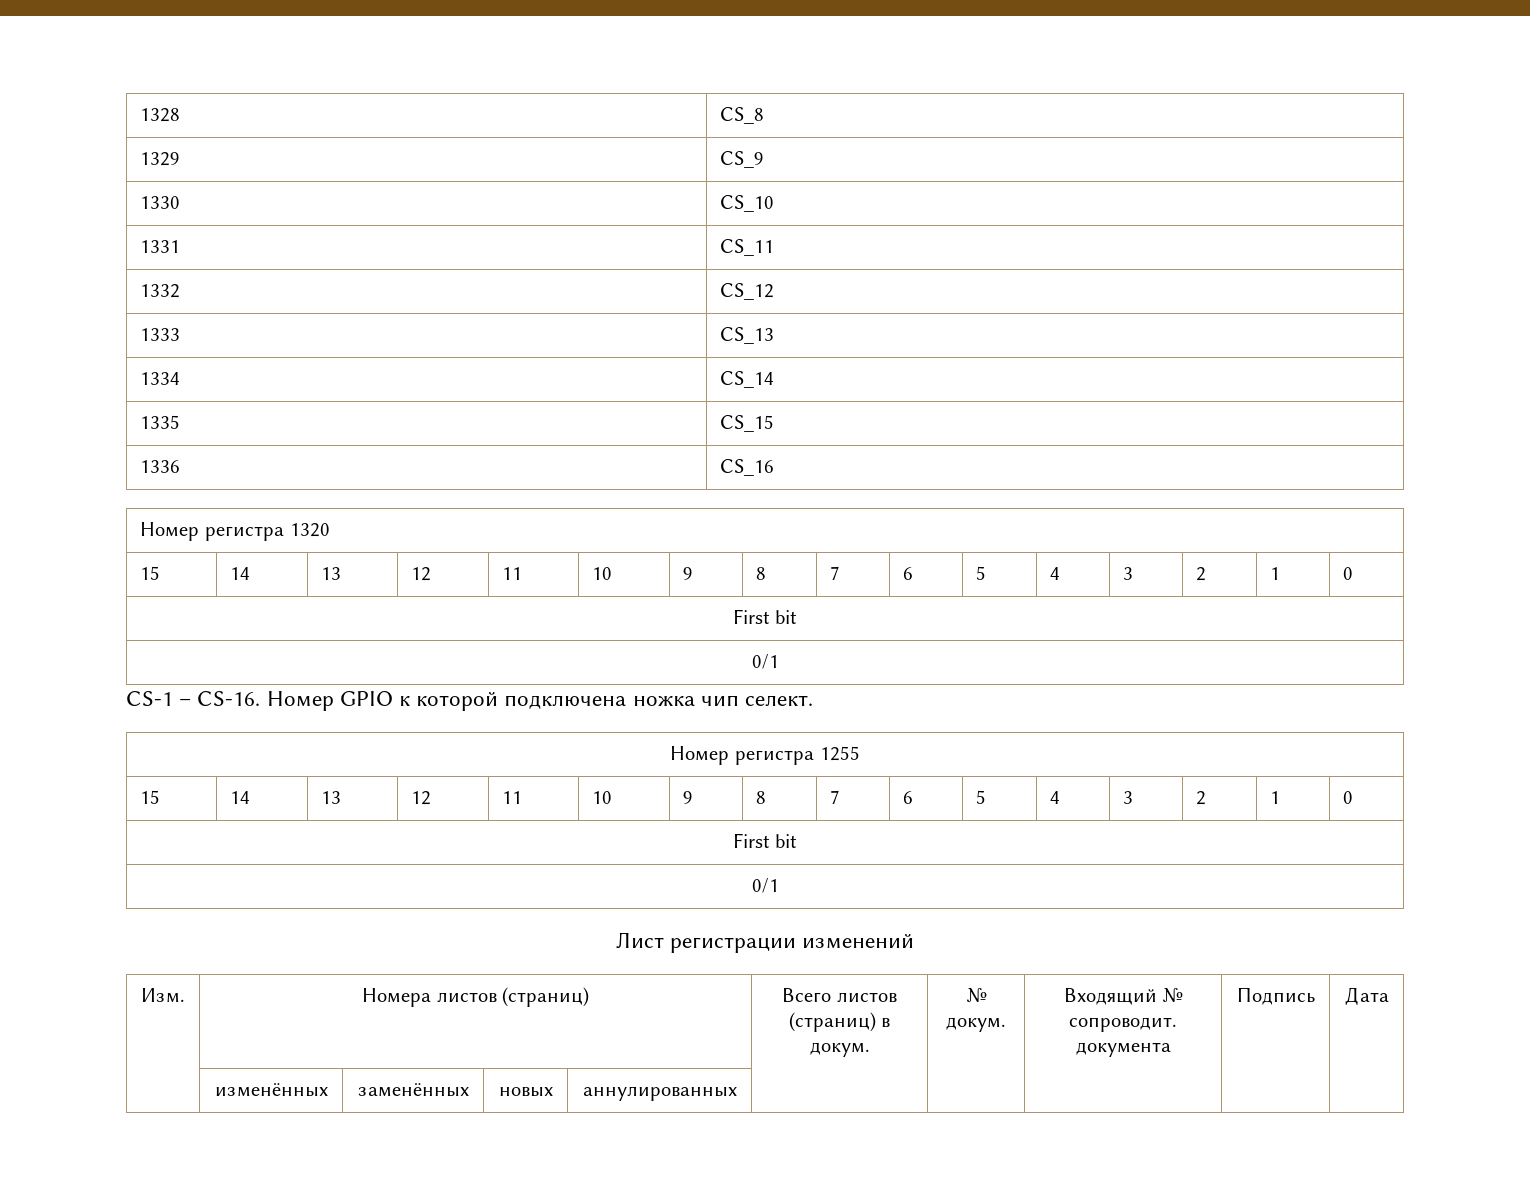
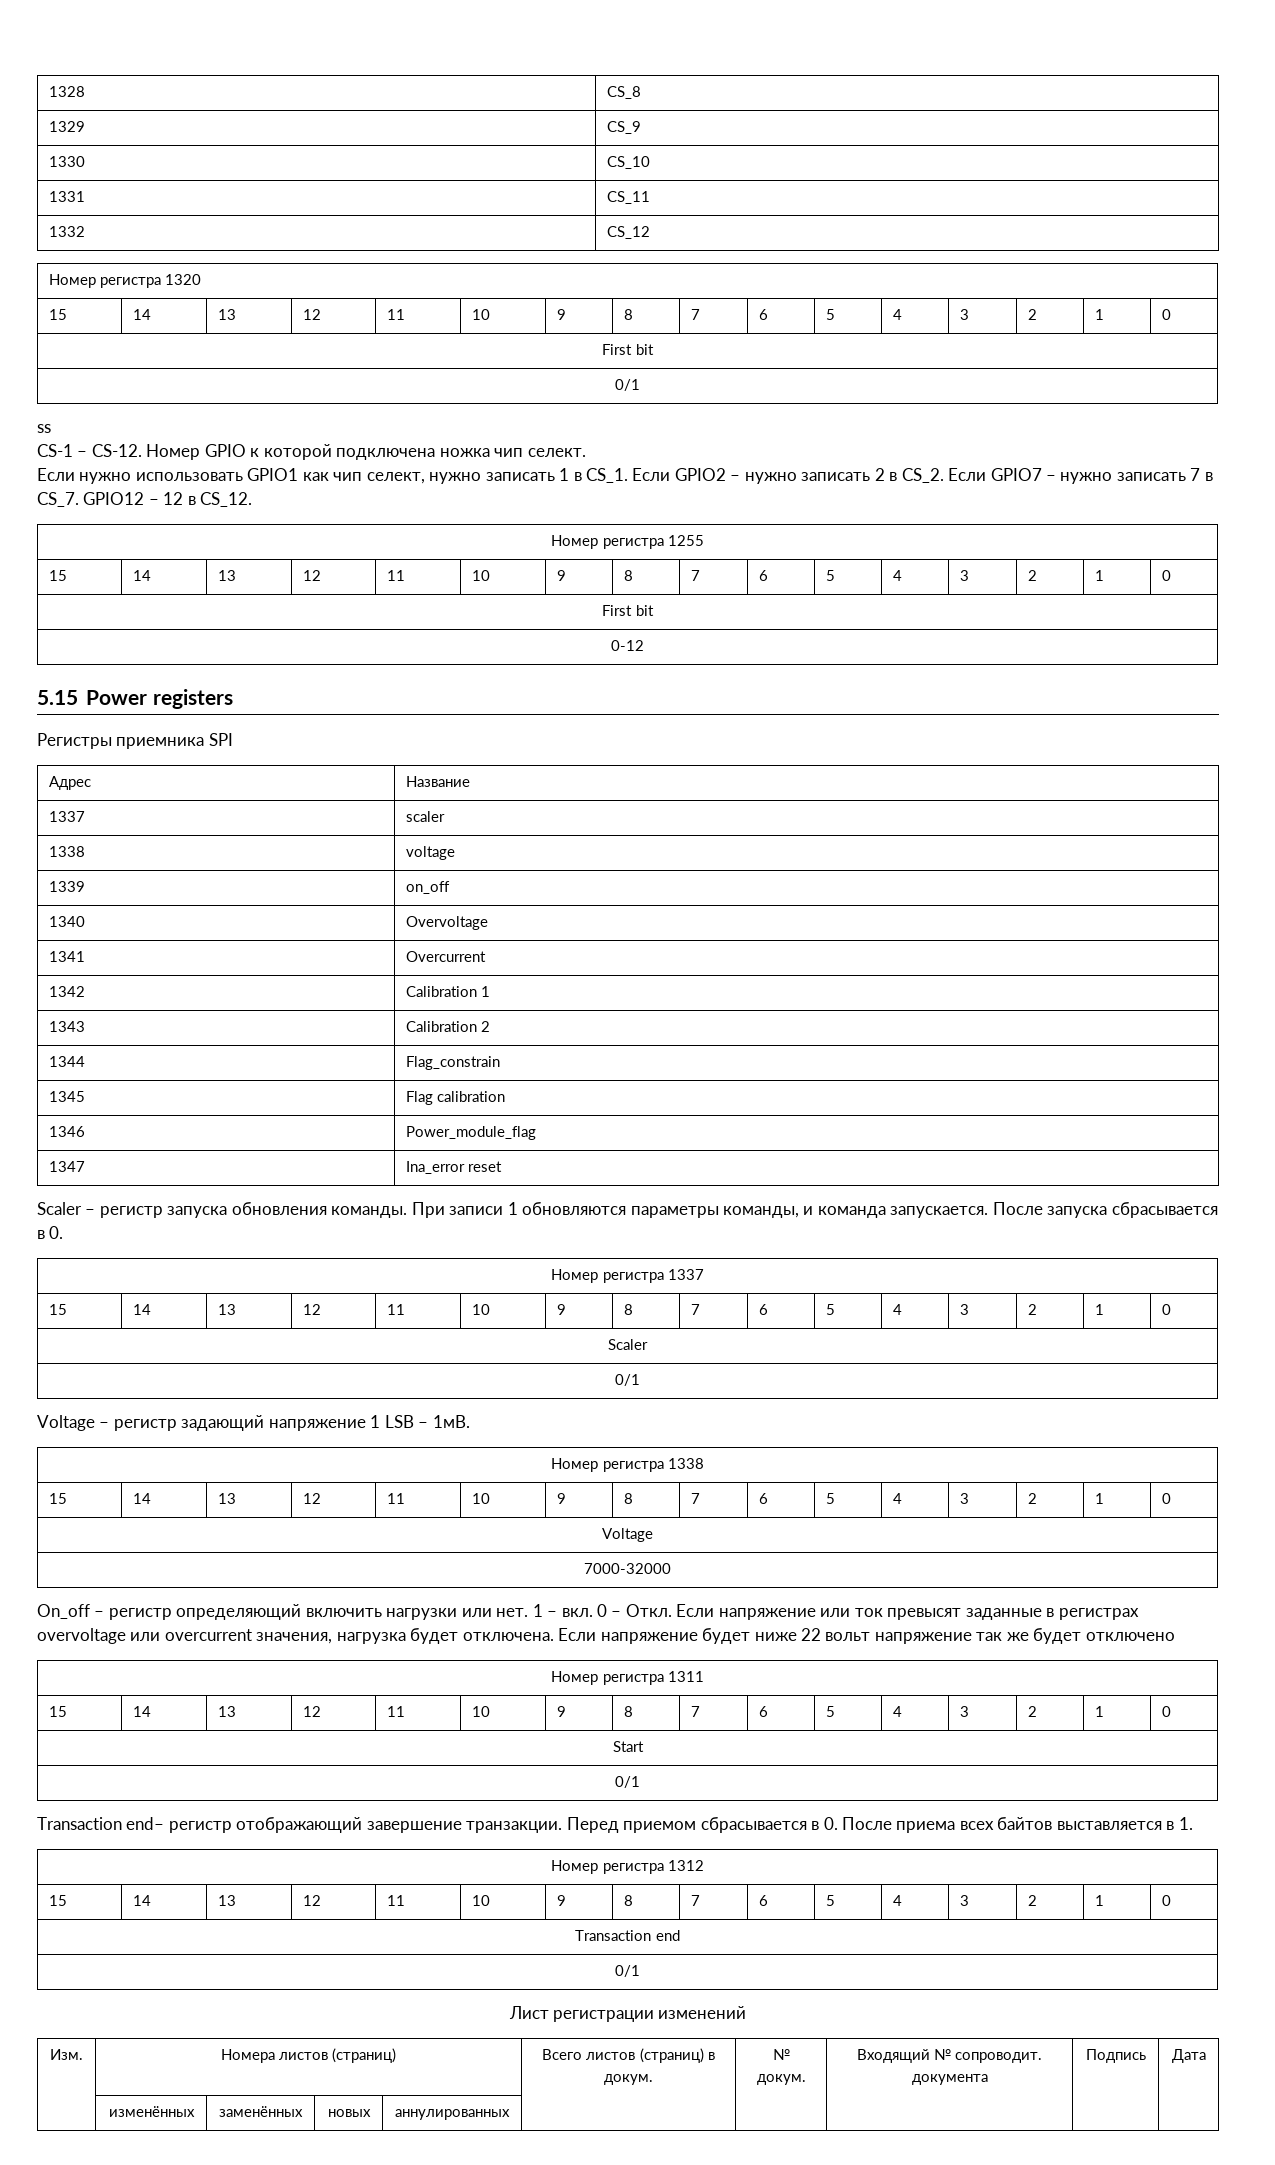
[140,328,181,341] [720,327,775,344] [140,372,181,385] [720,371,775,388] [140,415,181,429] [720,415,775,432] [140,460,181,473] [720,459,775,476] // 1333 | CS_13 // 1334 | CS_14 // 1335 | CS_15 // 1336 | CS_16 -> (651, 232) none
(779, 661) none -> [37,424,51,433] // ss
[197,691,261,706] CS-16. -> [91,444,142,457] CS-12.
(814, 700) none -> [37,468,1213,484] [37,492,253,507] // Если нужно использовать GPIO1 как чип селект, нужно записать 1 в CS_1. Если GPIO2 – нужно записать 2 в CS_2. Если GPIO7 – нужно записать 7 в CS_7. GPIO12 – 12 в CS_12.
(798, 841) none -> [611,640,644,651] [37,689,233,709] [37,733,233,749] [49,776,92,790] [406,776,471,787] [49,811,86,822] [406,811,446,822] [49,846,86,857] [406,846,456,860] [49,881,86,892] [406,881,451,894] [49,916,86,927] [406,916,489,930] [49,951,86,962] [406,951,487,962] [49,986,86,997] [406,986,491,997] [49,1021,86,1032] [406,1021,491,1032] [49,1056,86,1067] [406,1056,501,1070] [49,1091,86,1102] [406,1091,506,1105] [49,1126,86,1137] [406,1126,537,1140] [49,1161,86,1172] [406,1161,503,1174] [37,1202,1218,1218] [37,1226,64,1239] [551,1269,704,1283] [49,1304,68,1315] [133,1304,152,1315] [218,1304,237,1315] [303,1304,322,1315] [387,1304,406,1315] [472,1304,491,1315] [557,1304,567,1315] [624,1304,634,1315] [691,1304,701,1315] [759,1304,769,1315] [826,1304,836,1315] [893,1304,903,1315] [960,1304,970,1315] [1028,1304,1038,1315] [1095,1304,1105,1315] [1162,1304,1172,1315] [608,1339,648,1350] [615,1374,640,1386] [37,1415,470,1431] [551,1458,704,1472] [49,1493,68,1504] [133,1493,152,1504] [218,1493,237,1504] [303,1493,322,1504] [387,1493,406,1504] [472,1493,491,1504] [557,1493,567,1504] [624,1493,634,1504] [691,1493,701,1504] [759,1493,769,1504] [826,1493,836,1504] [893,1493,903,1504] [960,1493,970,1504] [1028,1493,1038,1504] [1095,1493,1105,1504] [1162,1493,1172,1504] [602,1528,653,1542] [584,1563,671,1574] [37,1604,1139,1620] [37,1628,1175,1644] [551,1671,704,1685] [49,1706,68,1717] [133,1706,152,1717] [218,1706,237,1717] [303,1706,322,1717] [387,1706,406,1717] [472,1706,491,1717] [557,1706,567,1717] [624,1706,634,1717] [691,1706,701,1717] [759,1706,769,1717] [826,1706,836,1717] [893,1706,903,1717] [960,1706,970,1717] [1028,1706,1038,1717] [1095,1706,1105,1717] [1162,1706,1172,1717] [612,1741,644,1752] [615,1776,640,1788] [37,1817,1193,1833] [551,1860,704,1874] [49,1895,68,1906] [133,1895,152,1906] [218,1895,237,1906] [303,1895,322,1906] [387,1895,406,1906] [472,1895,491,1906] [557,1895,567,1906] [624,1895,634,1906] [691,1895,701,1906] [759,1895,769,1906] [826,1895,836,1906] [893,1895,903,1906] [960,1895,970,1906] [1028,1895,1038,1906] [1095,1895,1105,1906] [1162,1895,1172,1906] [575,1930,680,1941] // 0-12 // 5.15 Power registers // Регистры приемника SPI // Адрес | Название // 1337 | scaler // 1338 | voltage // 1339 | on_off // 1340 | Overvoltage // 1341 | Overcurrent // 1342 | Calibration 1 // 1343 | Calibration 2 // 1344 | Flag_constrain // 1345 | Flag calibration // 1346 | Power_module_flag // 1347 | Ina_error reset // Scaler – регистр запуска обновления команды. При записи 1 обновляются параметры команды, и команда запускается. После запуска сбрасывается в 0. // Номер регистра 1337 // 15 | 14 | 13 | 12 | 11 | 10 | 9 | 8 | 7 | 6 | 5 | 4 | 3 | 2 | 1 | 0 // Scaler // 0/1 // Voltage – регистр задающий напряжение 1 LSB – 1мВ. // Номер регистра 1338 // 15 | 14 | 13 | 12 | 11 | 10 | 9 | 8 | 7 | 6 | 5 | 4 | 3 | 2 | 1 | 0 // Voltage // 7000-32000 // On_off – регистр определяющий включить нагрузки или нет. 1 – вкл. 0 – Откл. Если напряжение или ток превысят заданные в регистрах overvoltage или overcurrent значения, нагрузка будет отключена. Если напряжение будет ниже 22 вольт напряжение так же будет отключено // Номер регистра 1311 // 15 | 14 | 13 | 12 | 11 | 10 | 9 | 8 | 7 | 6 | 5 | 4 | 3 | 2 | 1 | 0 // Start // 0/1 // Transaction end– регистр отображающий завершение транзакции. Перед приемом сбрасывается в 0. После приема всех байтов выставляется в 1. // Номер регистра 1312 // 15 | 14 | 13 | 12 | 11 | 10 | 9 | 8 | 7 | 6 | 5 | 4 | 3 | 2 | 1 | 0 // Transaction end

